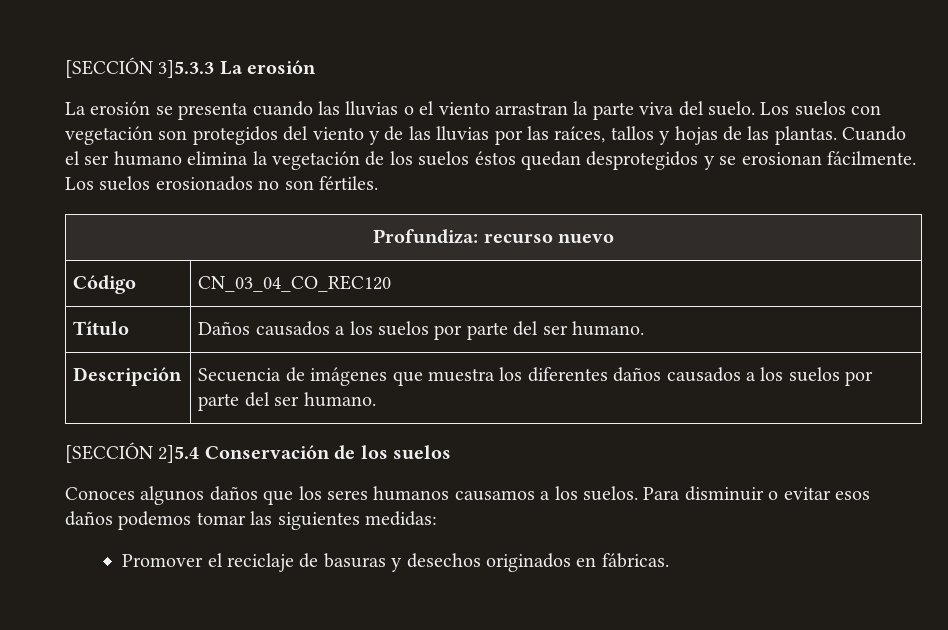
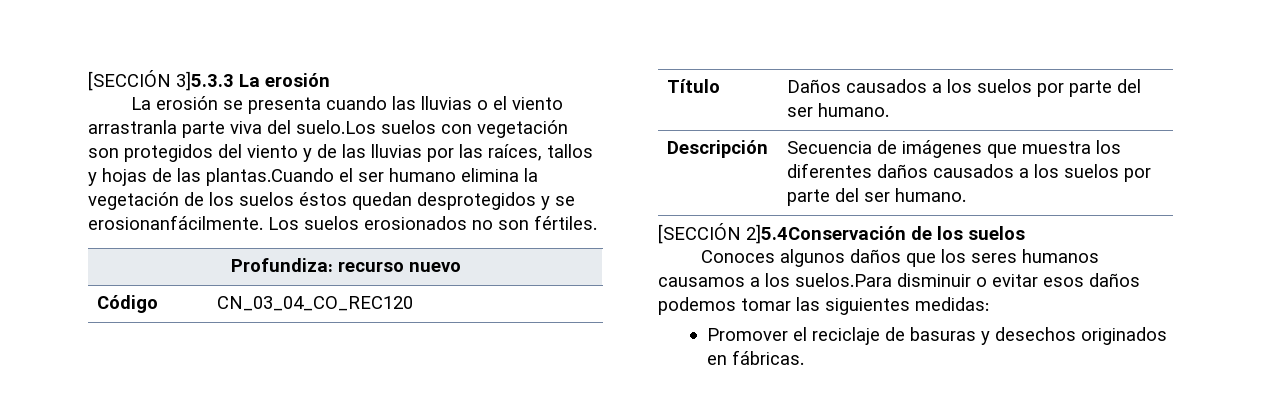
[494,101,589,115] arrastran la -> [88,120,177,134] arrastranla
[707,101,790,116] suelo. Los -> [296,120,376,134] suelo.Los
[774,126,907,145] plantas. Cuando -> [206,168,334,186] plantas.Cuando
[741,151,916,165] erosionan fácilmente. -> [88,215,263,230] erosionanfácilmente.
[158,445,330,463] 2]5.4 Conservación -> [746,224,906,244] 2]5.4Conservación
[582,486,681,501] suelos. Para -> [795,273,892,287] suelos.Para

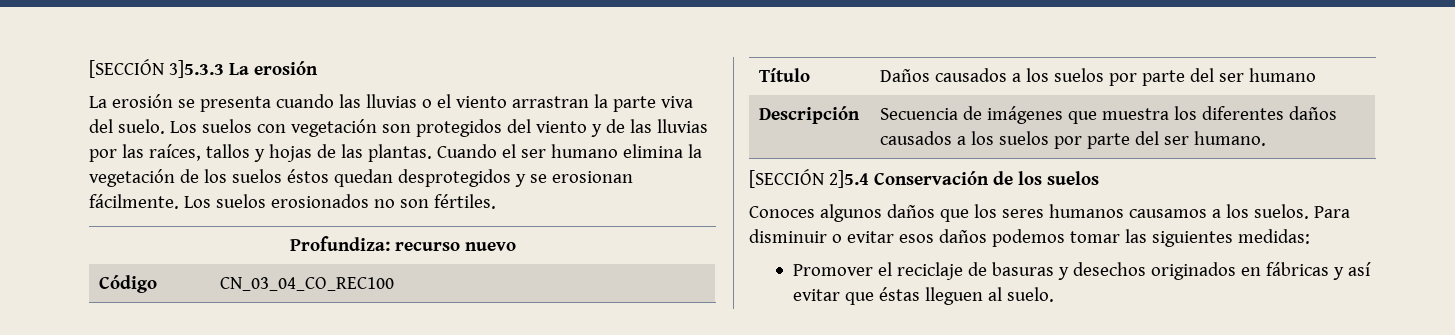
[88,120,177,134] arrastranla -> [511,94,608,108] arrastran la
[296,120,376,134] suelo.Los -> [117,119,197,134] suelo. Los
[206,168,334,186] plantas.Cuando -> [367,144,497,162] plantas. Cuando
[88,215,263,230] erosionanfácilmente. -> [551,171,633,183] [89,194,179,209] erosionan fácilmente.
[217,296,414,311] CN_03_04_CO_REC120 -> [220,277,395,291] CN_03_04_CO_REC100
[818,103,890,117] humano. -> [1249,68,1317,82] humano
[746,224,906,244] 2]5.4Conservación -> [828,170,989,188] 2]5.4 Conservación
[795,273,892,287] suelos.Para -> [1253,204,1350,219] suelos. Para
[731,350,804,365] fábricas. -> [1266,262,1372,280] [793,287,1055,305] fábricas y así evitar que éstas lleguen al suelo.

